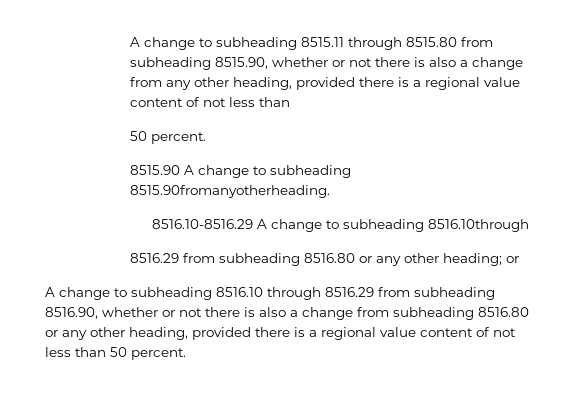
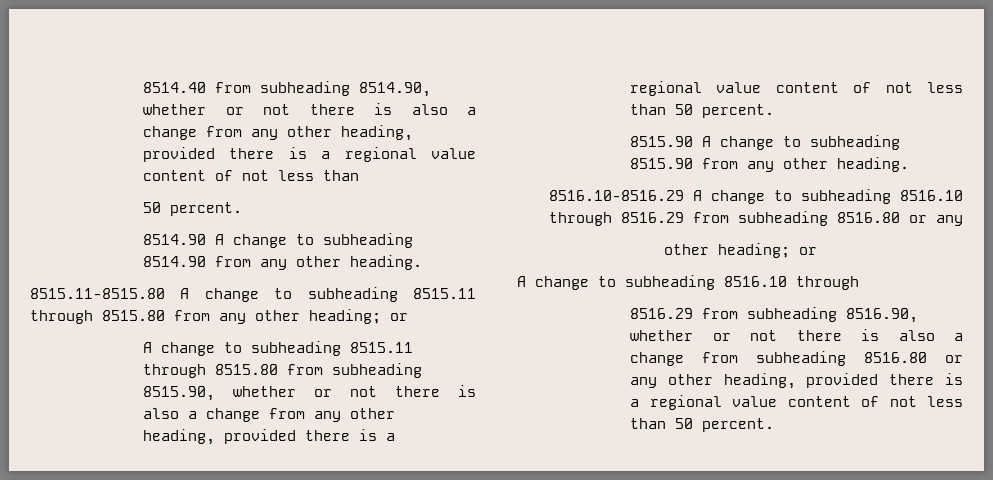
(130, 42) none -> [143,81,432,97] [143,103,476,115] [143,125,414,141] [143,147,476,162] [143,170,360,181] [143,202,243,216] [143,233,414,248] [143,255,423,270] [30,287,476,302] [30,309,408,324] 8514.40 from subheading 8514.90, whether or not there is also a change from any other heading, provided there is a regional value content of not less than // 50 percent. // 8514.90 A change to subheading 8514.90 from any other heading. // 8515.11-8515.80 A change to subheading 8515.11 through 8515.80 from any other heading; or //
(291, 102) // -> (667, 109) none
[130,185,331,198] 8515.90fromanyotherheading. -> [630,157,910,172] 8515.90 from any other heading.
[428,219,529,232] 8516.10through // -> [900,190,963,201] [549,212,612,226] 8516.10 through
(402, 261) none -> (963, 220) //
(321, 293) none -> (859, 283) //

